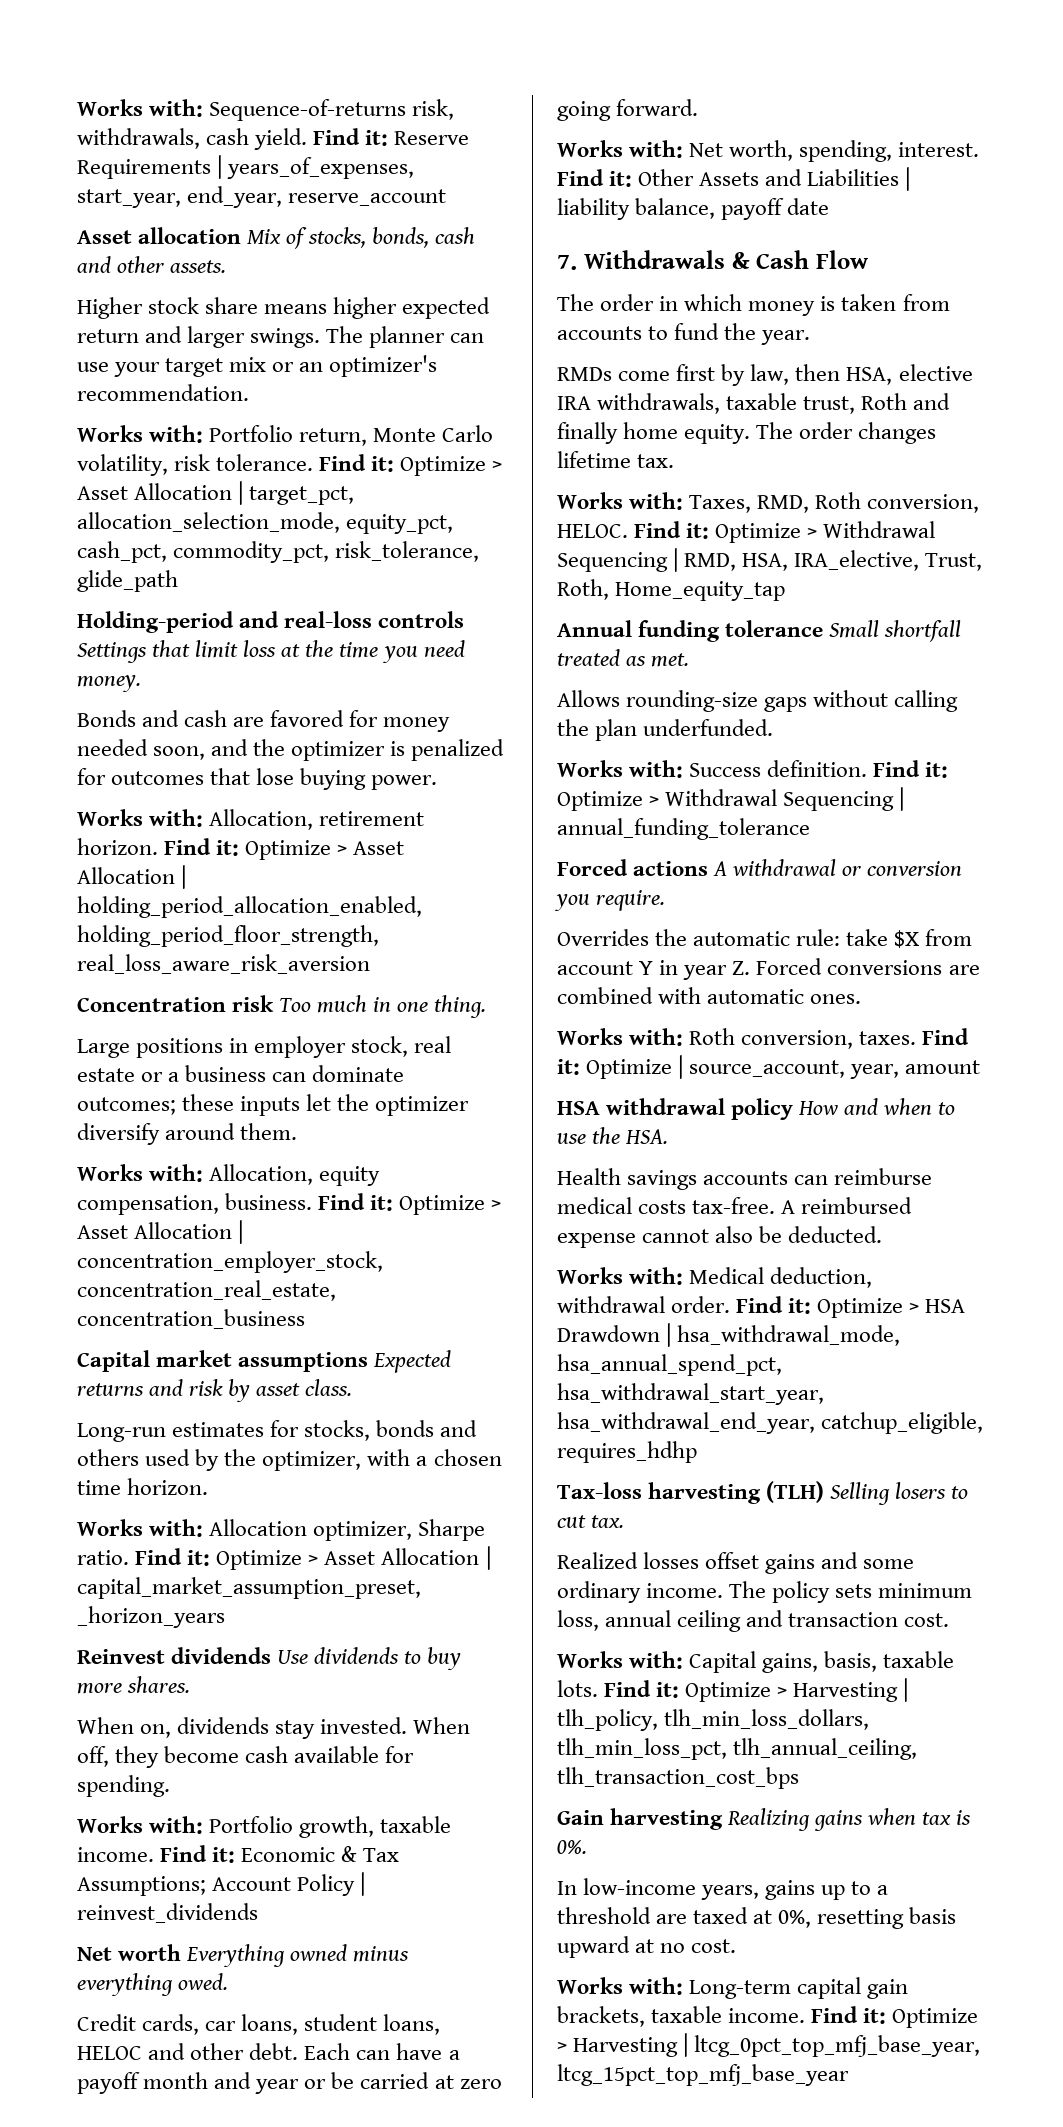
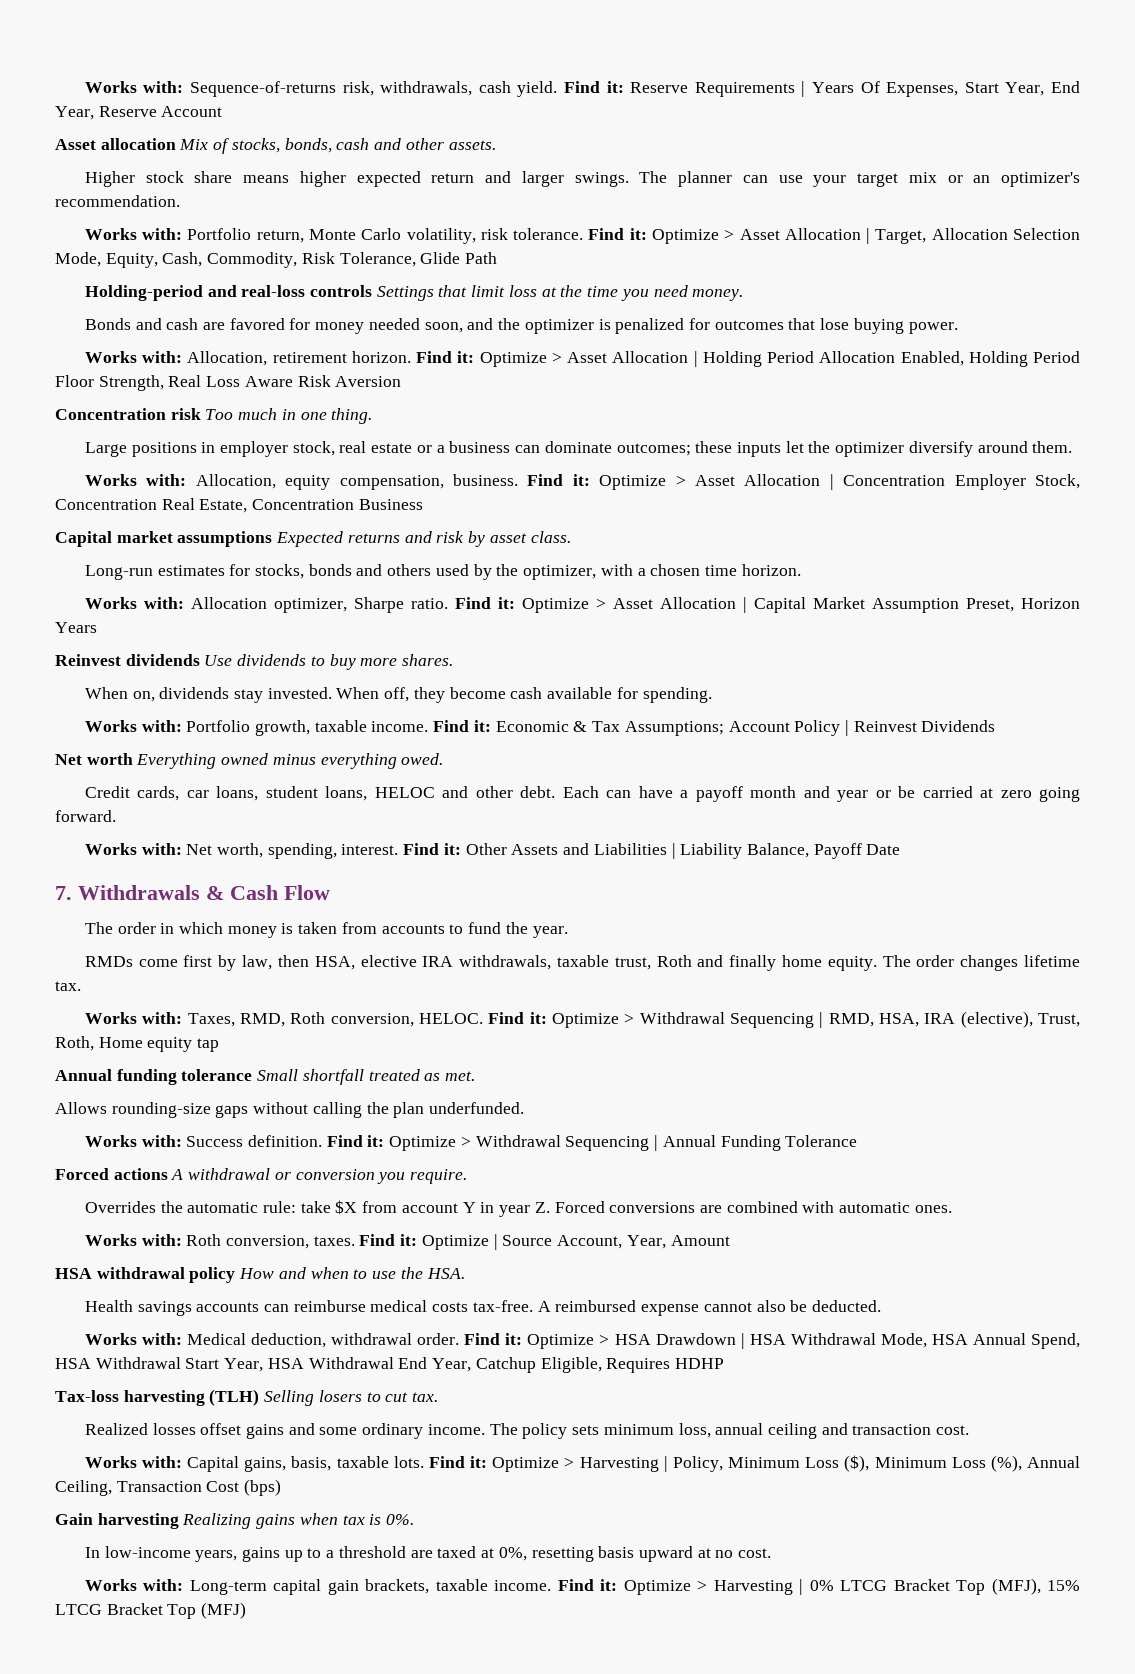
[227,157,415,179] [77,186,447,208] years_of_expenses, start_year, end_year, reserve_account -> [812,81,1080,97] [55,106,223,120] Years Of Expenses, Start Year, End Year, Reserve Account
[249,486,355,505] [77,512,454,534] [77,541,480,563] [77,570,178,592] target_pct, allocation_selection_mode, equity_pct, cash_pct, commodity_pct, risk_tolerance, glide_path -> [875,228,1081,244] [55,252,498,268] Target, Allocation Selection Mode, Equity, Cash, Commodity, Risk Tolerance, Glide Path
[77,896,422,918] [77,925,379,947] [77,954,370,974] holding_period_allocation_enabled, holding_period_floor_strength, real_loss_aware_risk_aversion -> [702,351,1080,367] [55,375,402,391] Holding Period Allocation Enabled, Holding Period Floor Strength, Real Loss Aware Risk Aversion
[77,1251,383,1273] [77,1280,336,1301] [77,1309,305,1329] concentration_employer_stock, concentration_real_estate, concentration_business -> [843,474,1081,490] [55,498,423,513] Concentration Employer Stock, Concentration Real Estate, Concentration Business
[77,1577,421,1599] [77,1606,225,1628] capital_market_assumption_preset, _horizon_years -> [753,597,1080,613] [55,622,97,633] Capital Market Assumption Preset, Horizon Years
[77,1903,258,1923] reinvest_dividends -> [853,720,996,732] Reinvest Dividends
[557,198,830,220] liability balance, payoff date -> [680,843,901,859] Liability Balance, Payoff Date
[794,550,983,571] [557,579,786,601] IRA_elective, Trust, Roth, Home_equity_tap -> [924,1011,1081,1028] [55,1036,220,1052] IRA (elective), Trust, Roth, Home equity tap
[557,818,810,840] annual_funding_tolerance -> [662,1135,858,1151] Annual Funding Tolerance
[689,1060,981,1079] source_account, year, amount -> [502,1235,730,1249] Source Account, Year, Amount
[677,1325,901,1346] [557,1354,782,1376] [557,1383,824,1405] [557,1412,984,1434] [557,1441,697,1463] hsa_withdrawal_mode, hsa_annual_spend_pct, hsa_withdrawal_start_year, hsa_withdrawal_end_year, catchup_eligible, requires_hdhp -> [749,1333,1080,1349] [55,1357,724,1373] HSA Withdrawal Mode, HSA Annual Spend, HSA Withdrawal Start Year, HSA Withdrawal End Year, Catchup Eligible, Requires HDHP
[557,1709,870,1731] [557,1738,918,1760] [557,1767,799,1789] tlh_policy, tlh_min_loss_dollars, tlh_min_loss_pct, tlh_annual_ceiling, tlh_transaction_cost_bps -> [672,1455,1081,1472] [55,1479,282,1496] Policy, Minimum Loss ($), Minimum Loss (%), Annual Ceiling, Transaction Cost (bps)
[694,2035,981,2057] [557,2064,849,2086] ltcg_0pct_top_mfj_base_year, ltcg_15pct_top_mfj_base_year -> [809,1578,1080,1595] [55,1602,247,1619] 0% LTCG Bracket Top (MFJ), 15% LTCG Bracket Top (MFJ)

